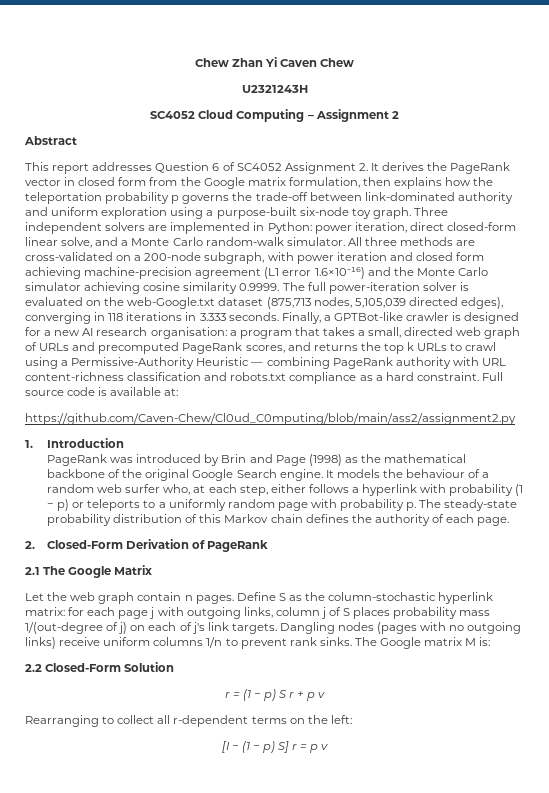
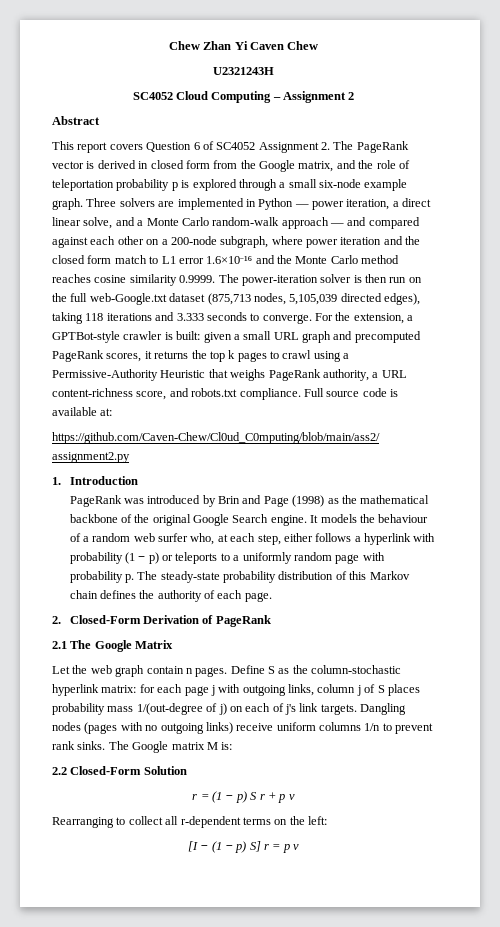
[92,162,153,171] addresses -> [109,144,143,150] covers
[370,162,511,174] [25,178,61,186] It derives the PageRank vector -> [333,141,409,153] [52,160,136,169] The PageRank vector is derived
[247,177,494,189] [25,192,513,204] [25,207,371,219] matrix formulation, then explains how the teleportation probability p governs the trade-off between link-dominated authority and uniform exploration using a purpose-built six-node toy -> [298,160,410,172] [52,179,408,191] matrix, and the role of teleportation probability p is explored through a small six-node example
[25,222,102,234] independent -> (117, 202) none
[267,222,516,234] Python: power iteration, direct closed-form -> [258,198,432,210] Python — power iteration, a direct
[286,237,476,246] [25,252,113,261] simulator. All three methods are cross-validated -> [281,217,420,229] [52,236,144,248] approach — and compared against each other
[267,252,294,261] with -> [271,236,303,245] where
[415,252,485,261] [25,267,365,279] closed form achieving machine-precision agreement (L1 error 1.6×10⁻¹⁶) -> [405,236,421,245] [52,255,253,264] the closed form match to L1 error 1.6×10⁻¹⁶
[25,282,141,294] simulator achieving -> [361,255,400,264] [52,274,91,283] method reaches
[307,282,326,291] full -> (239, 278) none
[25,297,125,306] evaluated on the -> [365,274,422,283] [52,293,88,302] then run on the full
[25,312,520,324] [25,327,521,339] [25,342,70,351] converging in 118 iterations in 3.333 seconds. Finally, a GPTBot-like crawler is designed for a new AI research organisation: a program that takes a small, directed web graph of URLs -> [52,312,414,324] [52,331,331,343] taking 118 iterations and 3.333 seconds to converge. For the extension, a GPTBot-style crawler is built: given a small URL graph
[287,342,311,351] and -> [144,351,152,359] it
[417,343,448,351] URLs -> [237,352,267,362] pages
[251,357,479,369] — combining PageRank authority with -> [208,369,379,381] that weighs PageRank authority, a
[127,372,202,381] classification -> [136,391,167,400] score,
[289,372,479,384] compliance as a hard constraint. -> [239,388,301,400] compliance.

